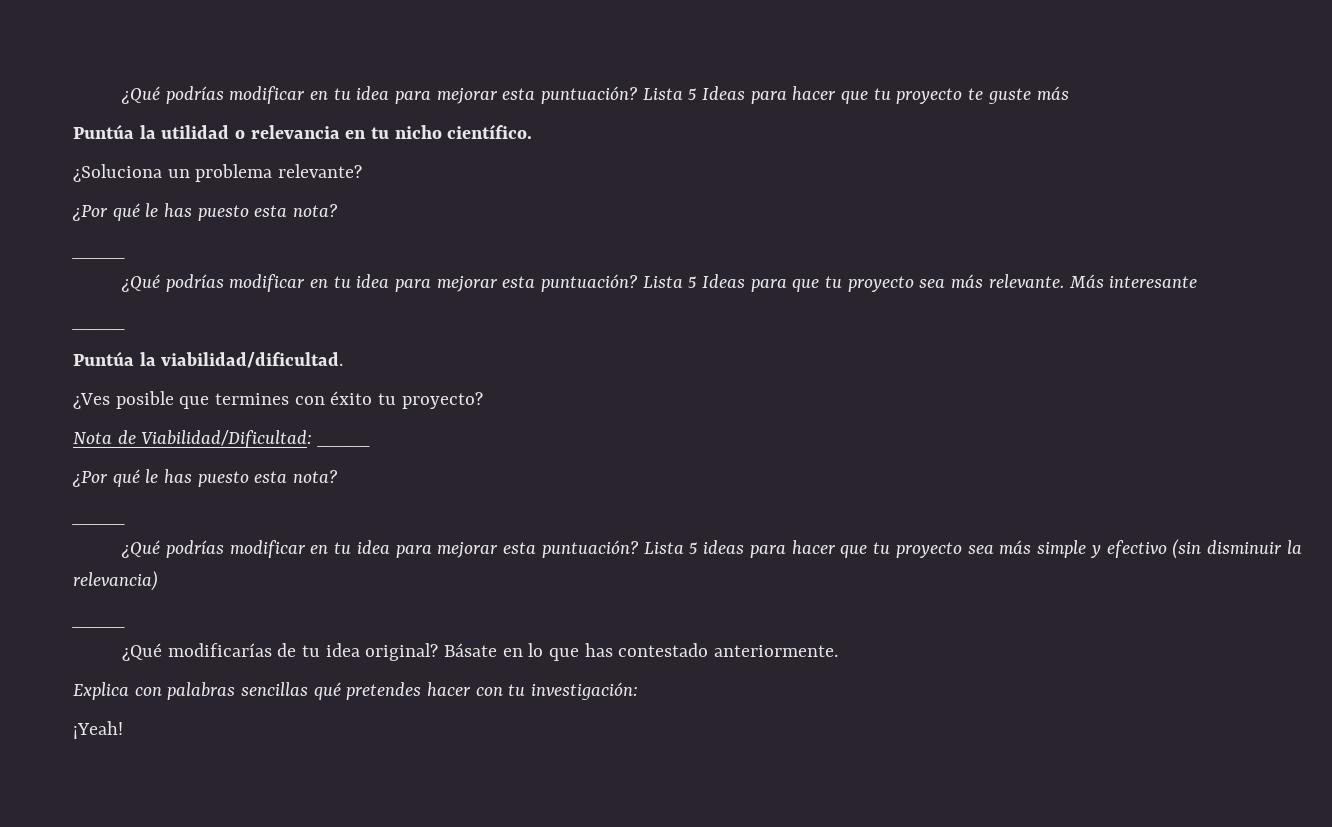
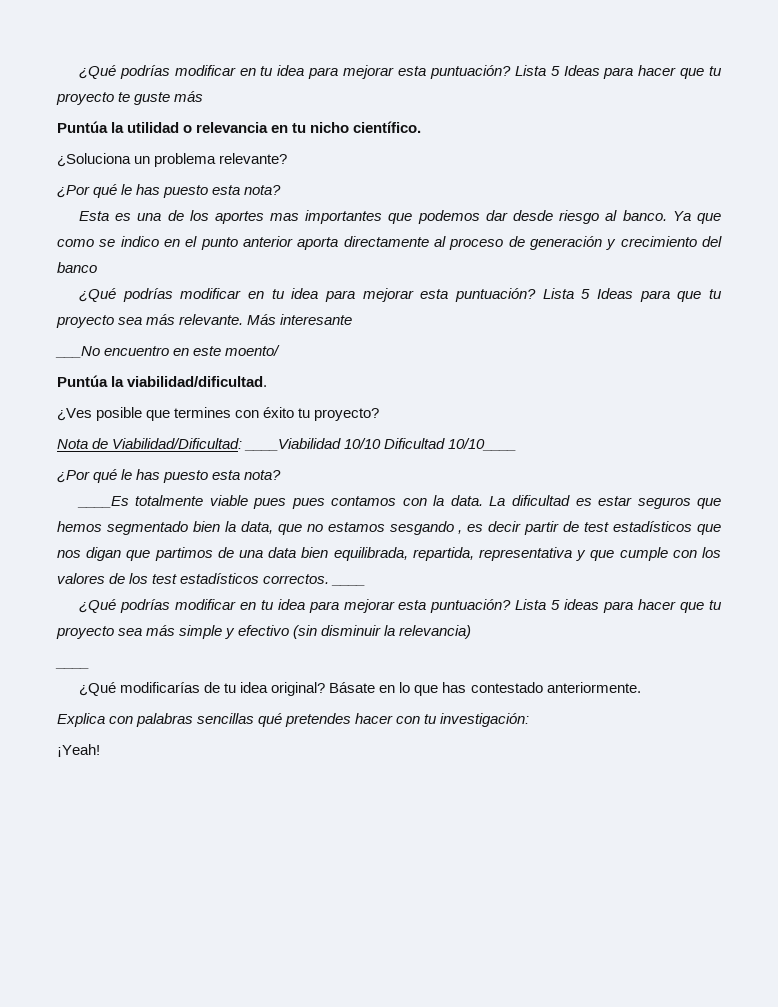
[72,256,125,259] ____ -> [78,210,721,224] [57,236,723,250] [57,262,97,273] Esta es una de los aportes mas importantes que podemos dar desde riesgo al banco. Ya que como se indico en el punto anterior aporta directamente al proceso de generación y crecimiento del banco
[72,327,125,330] ____ -> [55,345,281,358] ___No encuentro en este moento/
[317,444,371,447] [72,469,339,487] ____ // ¿Por qué le has puesto esta nota? // -> [244,438,517,451] [57,469,282,483] [76,495,722,509] [57,521,721,535] [57,547,722,561] [57,573,330,584] ____Viabilidad 10/10 Dificultad 10/10____ // ¿Por qué le has puesto esta nota? // ____Es totalmente viable pues pues contamos con la data. La dificultad es estar seguros que hemos segmentado bien la data, que no estamos sesgando , es decir partir de test estadísticos que nos digan que partimos de una data bien equilibrada, repartida, representativa y que cumple con los valores de los test estadísticos correctos.

